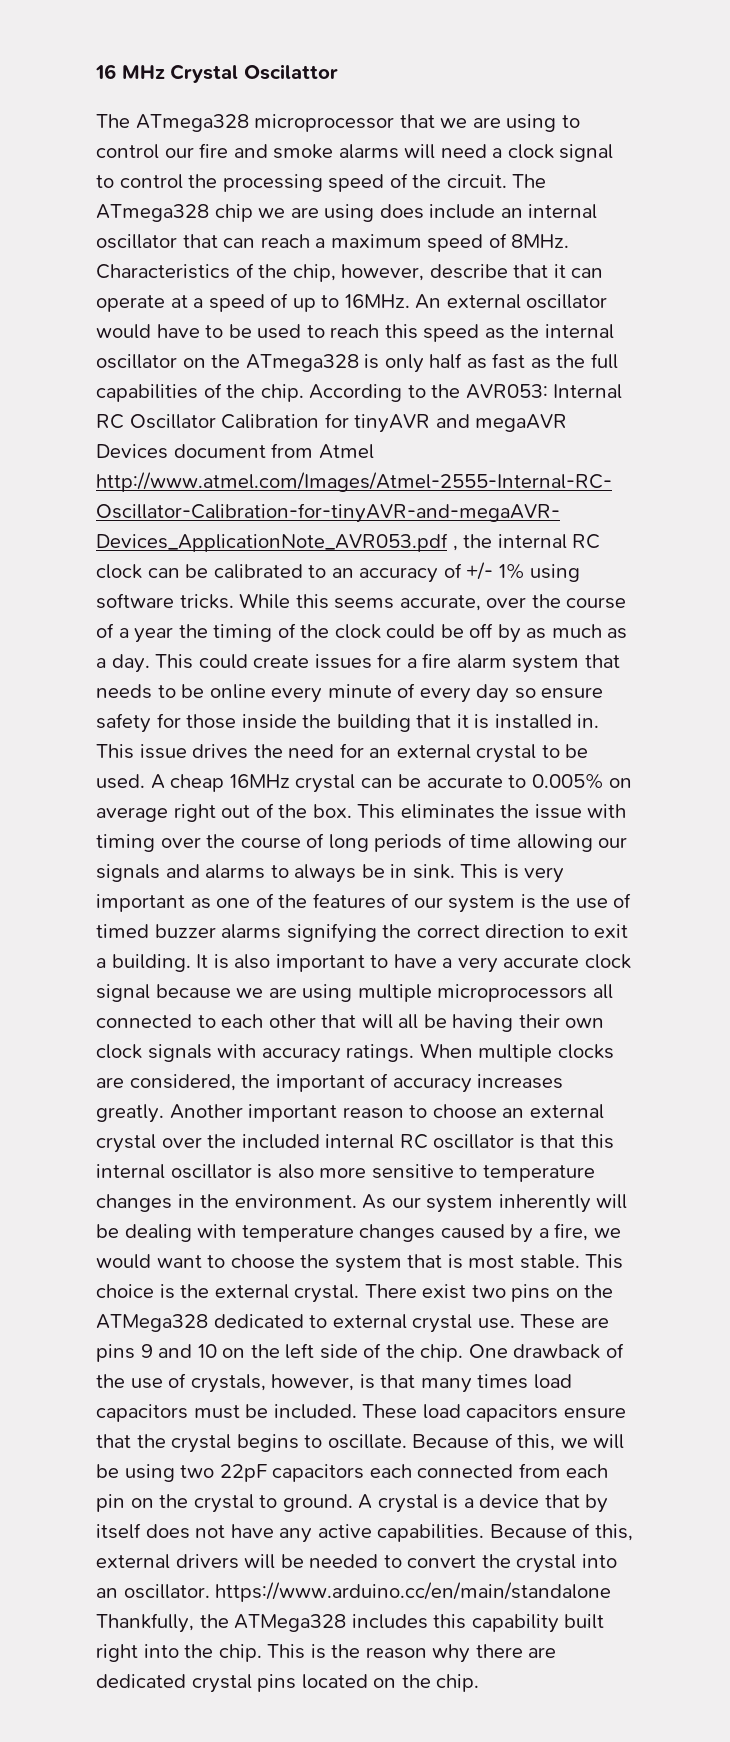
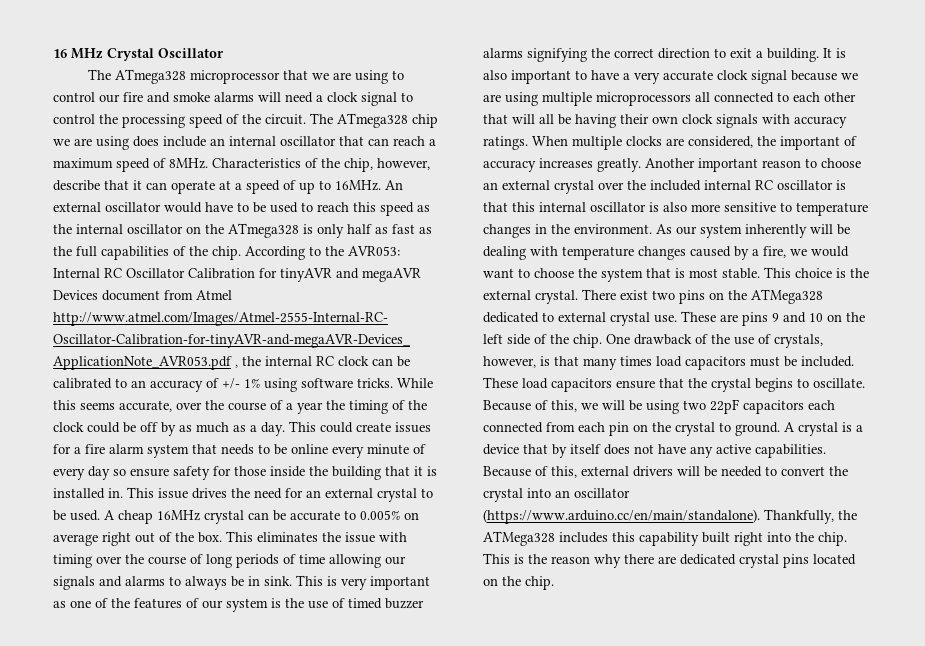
[243,64,338,80] Oscilattor -> [158,48,224,58] Oscillator
[123,1582,612,1602] oscillator. https://www.arduino.cc/en/main/standalone -> [574,488,630,498] [483,509,760,524] oscillator (https://www.arduino.cc/en/main/standalone).

